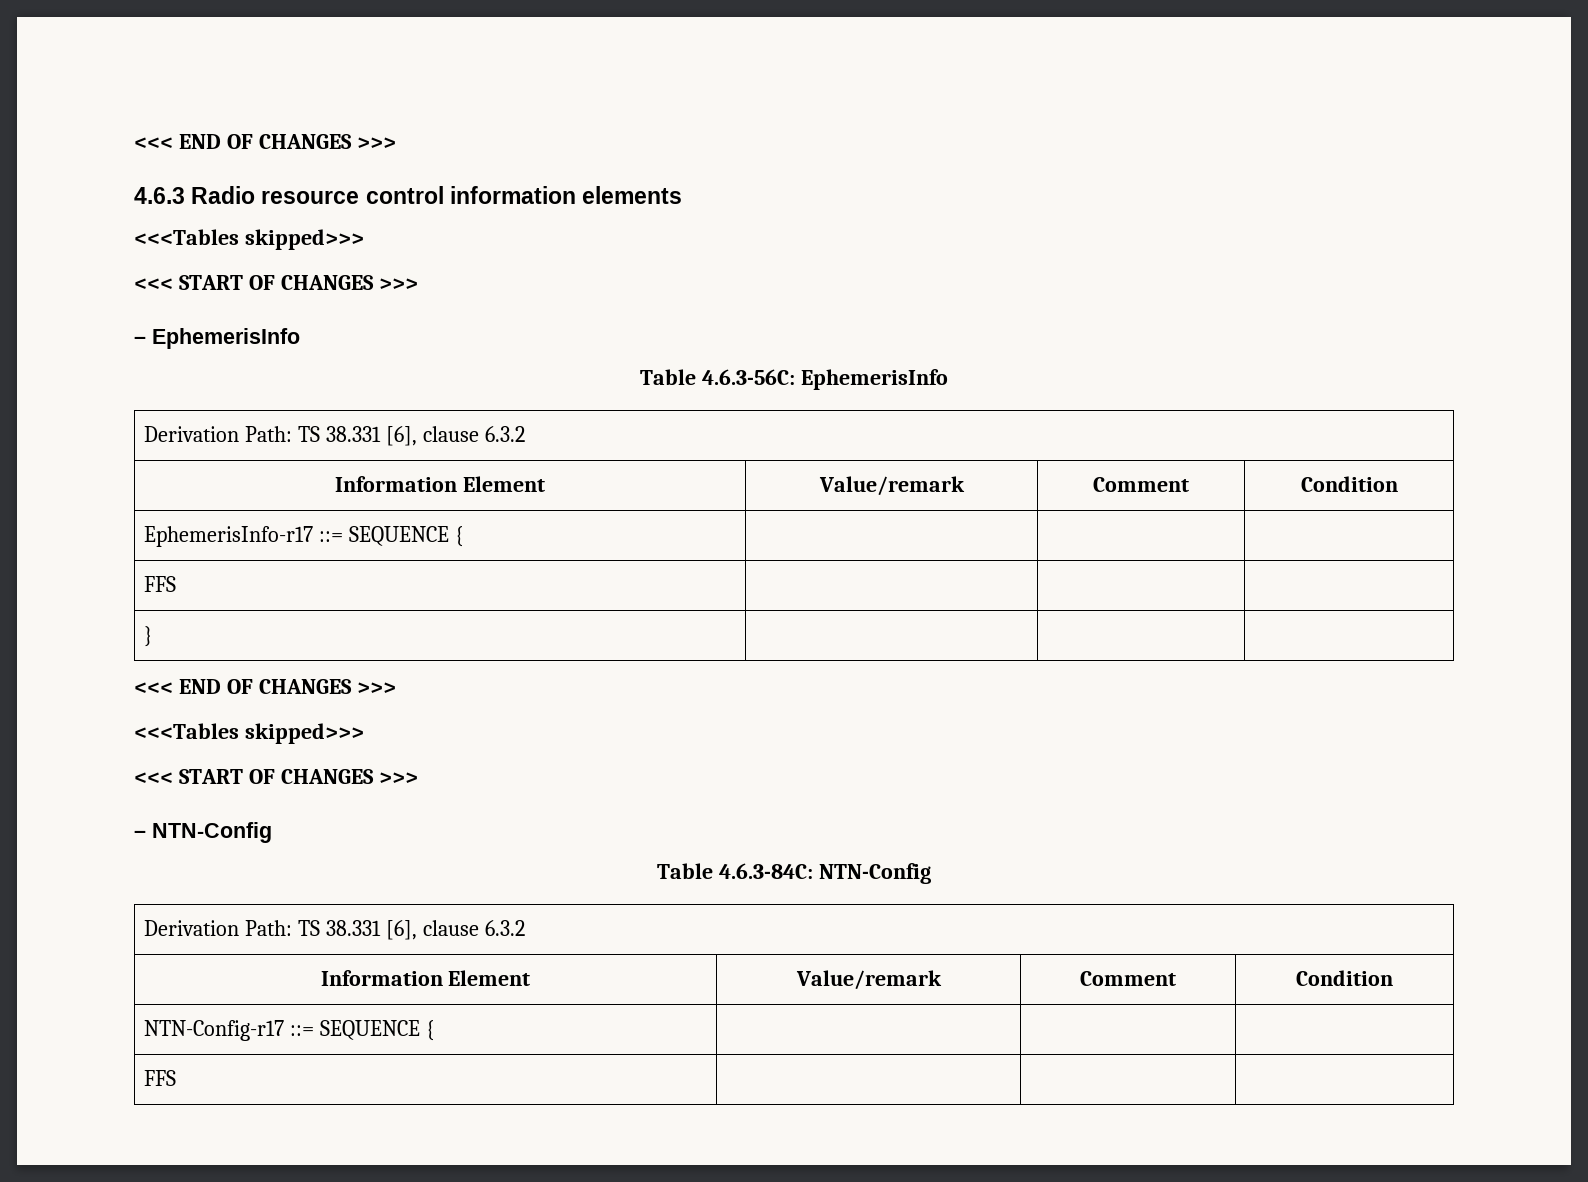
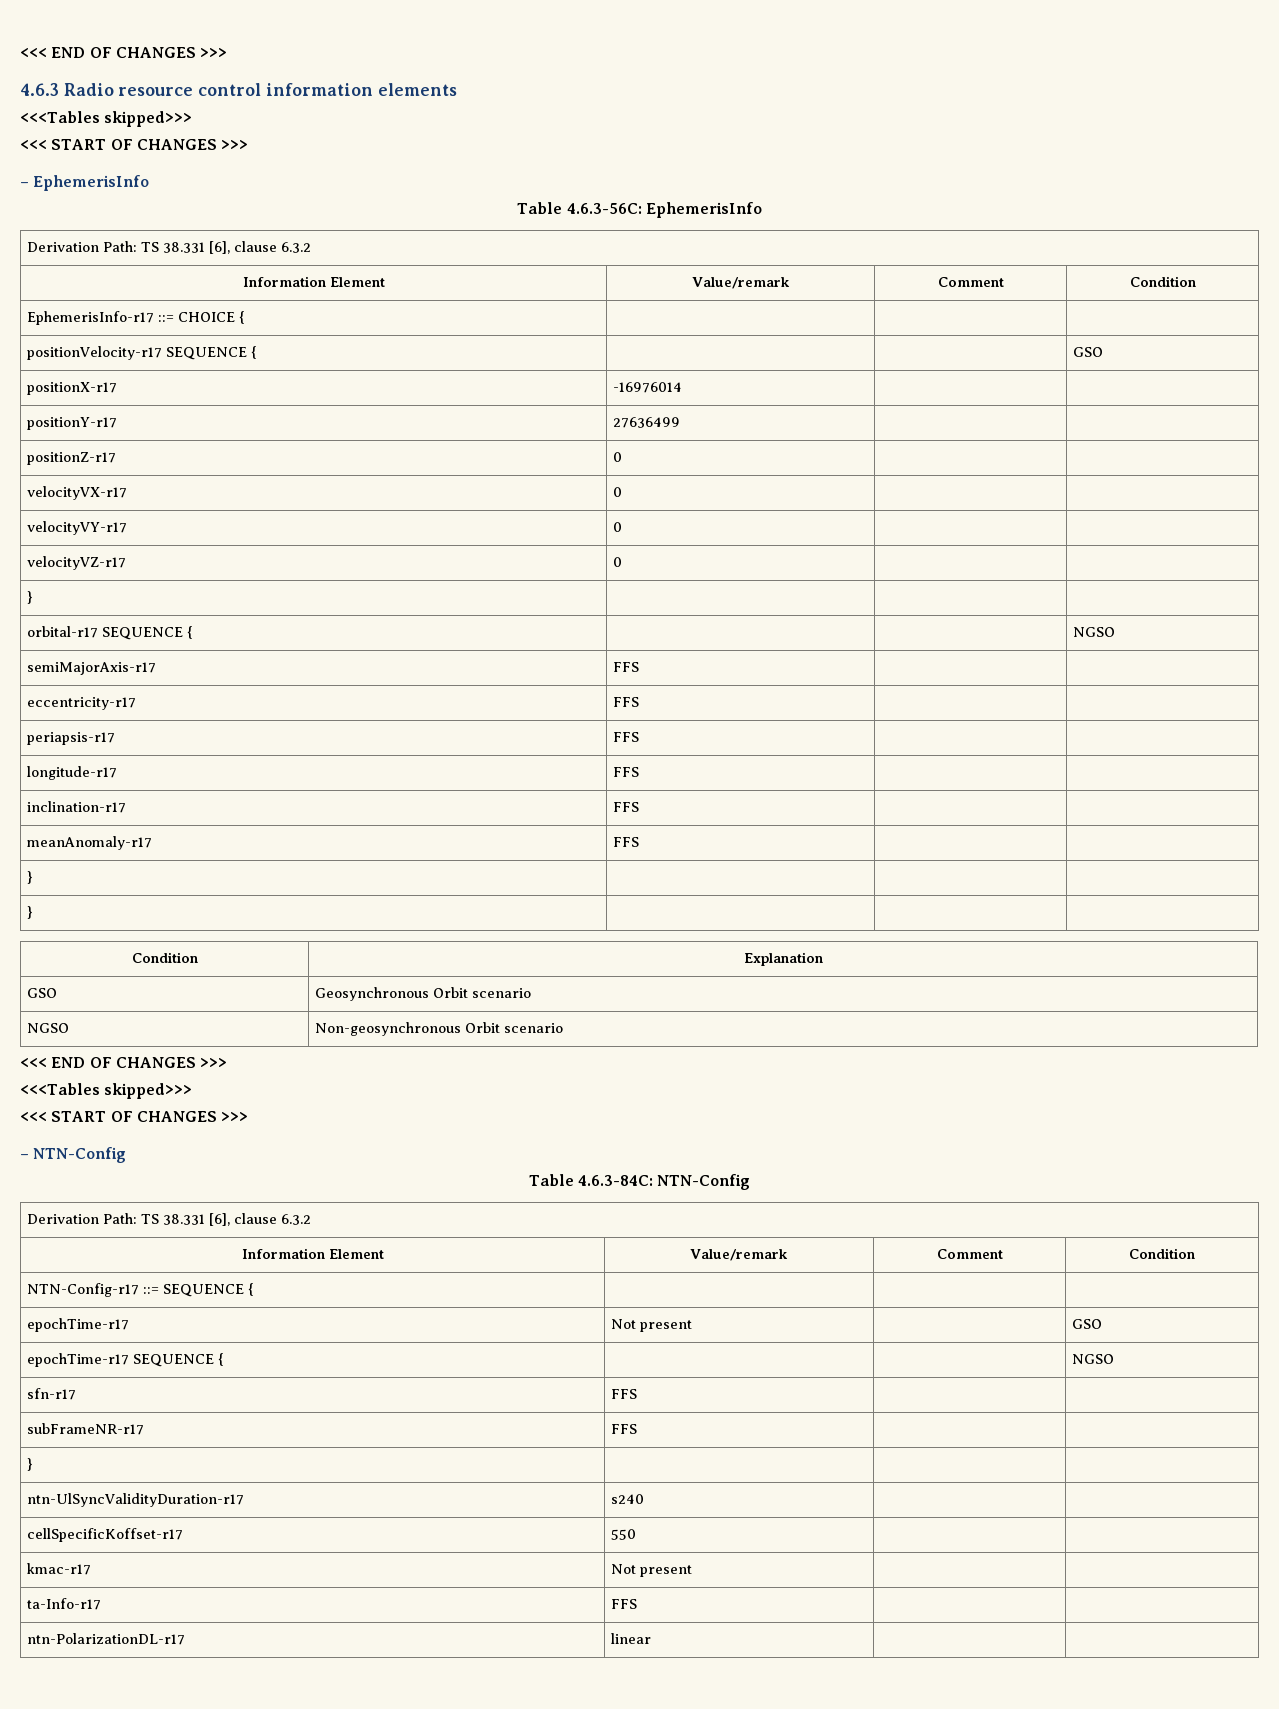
[348,526,464,547] [144,576,177,592] [144,626,154,647] SEQUENCE { | | | // FFS | | | // } | | | -> [177,311,245,324] [26,346,257,360] [1072,347,1103,357] [26,382,117,395] [612,382,682,393] [26,417,117,430] [612,417,680,428] [26,452,116,465] [612,452,622,462] [26,486,127,500] [612,487,622,497] [26,521,127,535] [612,522,622,532] [26,556,126,570] [612,557,622,567] [26,591,33,604] [26,626,193,640] [1072,627,1115,637] [26,662,156,675] [612,662,639,672] [26,697,136,710] [612,697,639,707] [26,732,115,745] [612,732,639,742] [26,766,117,780] [612,767,639,777] [26,801,126,813] [612,802,639,812] [26,836,152,850] [612,837,639,847] [26,871,33,884] [26,906,33,919] [131,952,198,963] [743,952,823,966] [26,988,57,998] [314,987,531,1001] [26,1023,69,1033] [314,1022,563,1036] CHOICE { | | | // positionVelocity-r17 SEQUENCE { | | | GSO // positionX-r17 | -16976014 | | // positionY-r17 | 27636499 | | // positionZ-r17 | 0 | | // velocityVX-r17 | 0 | | // velocityVY-r17 | 0 | | // velocityVZ-r17 | 0 | | // } | | | // orbital-r17 SEQUENCE { | | | NGSO // semiMajorAxis-r17 | FFS | | // eccentricity-r17 | FFS | | // periapsis-r17 | FFS | | // longitude-r17 | FFS | | // inclination-r17 | FFS | | // meanAnomaly-r17 | FFS | | // } | | | // } | | | // Condition | Explanation // GSO | Geosynchronous Orbit scenario // NGSO | Non-geosynchronous Orbit scenario
[144,1070,177,1086] FFS | -> [26,1318,129,1332] [610,1319,692,1332] [1071,1319,1102,1329] [26,1353,224,1367] [1071,1354,1114,1364] [26,1388,76,1400] [610,1389,637,1399] [26,1423,144,1435] [610,1424,637,1434] [26,1458,33,1471] [26,1493,244,1507] [610,1494,644,1504] [26,1528,183,1542] [610,1529,636,1540] [26,1563,91,1575] [610,1564,692,1577] [26,1598,101,1610] [610,1599,637,1609] [26,1633,185,1645] [610,1633,651,1644] epochTime-r17 | Not present | | GSO // epochTime-r17 SEQUENCE { | | | NGSO // sfn-r17 | FFS | | // subFrameNR-r17 | FFS | | // } | | | // ntn-UlSyncValidityDuration-r17 | s240 | | // cellSpecificKoffset-r17 | 550 | | // kmac-r17 | Not present | | // ta-Info-r17 | FFS | | // ntn-PolarizationDL-r17 | linear

